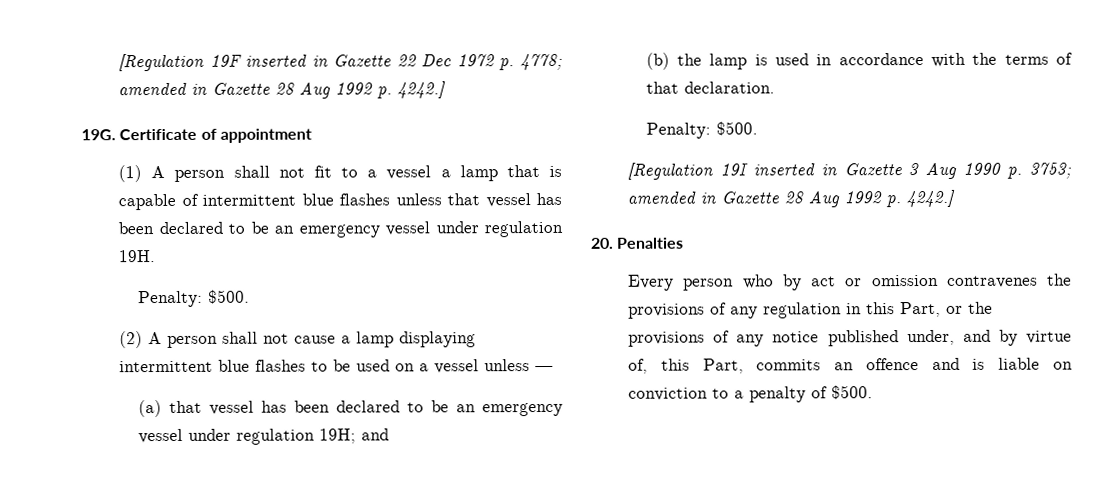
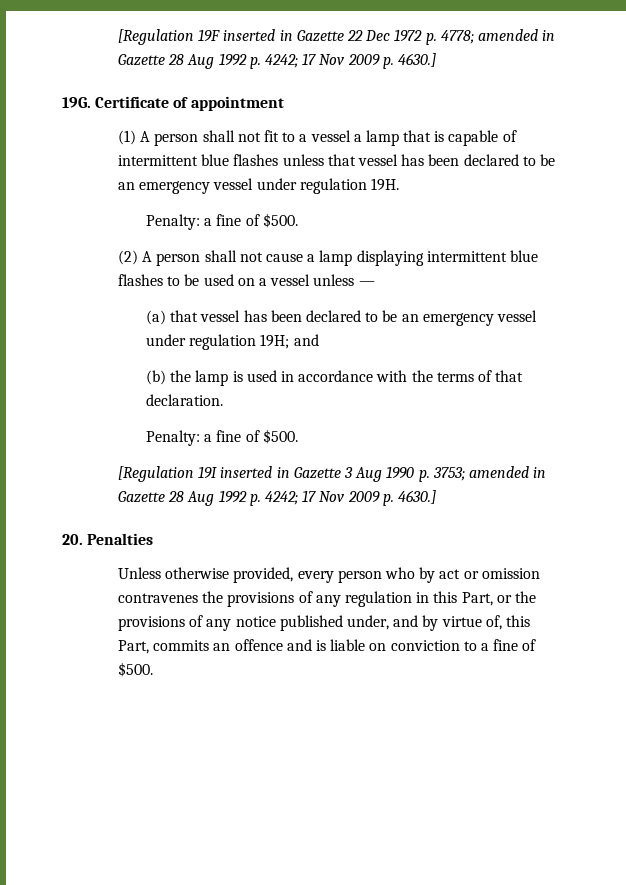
[397,81,447,99] 4242.] -> [264,53,436,69] 4242; 17 Nov 2009 p. 4630.]
(203, 299) none -> [204,214,260,226] a fine of
(711, 130) none -> [204,430,260,442] a fine of
[906,189,956,208] [590,237,685,249] [628,274,675,291] 4242.] // 20. Penalties // Every -> [264,490,436,506] [62,533,154,545] [118,567,334,583] 4242; 17 Nov 2009 p. 4630.] // 20. Penalties // Unless otherwise provided, every
[749,386,807,403] penalty -> [493,639,519,651] fine

